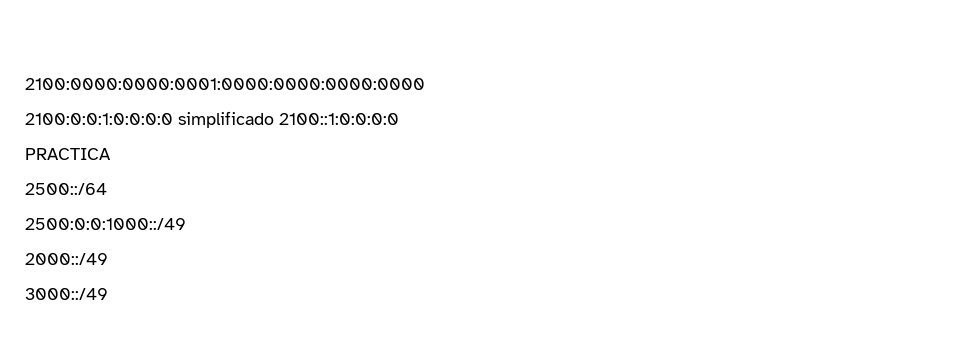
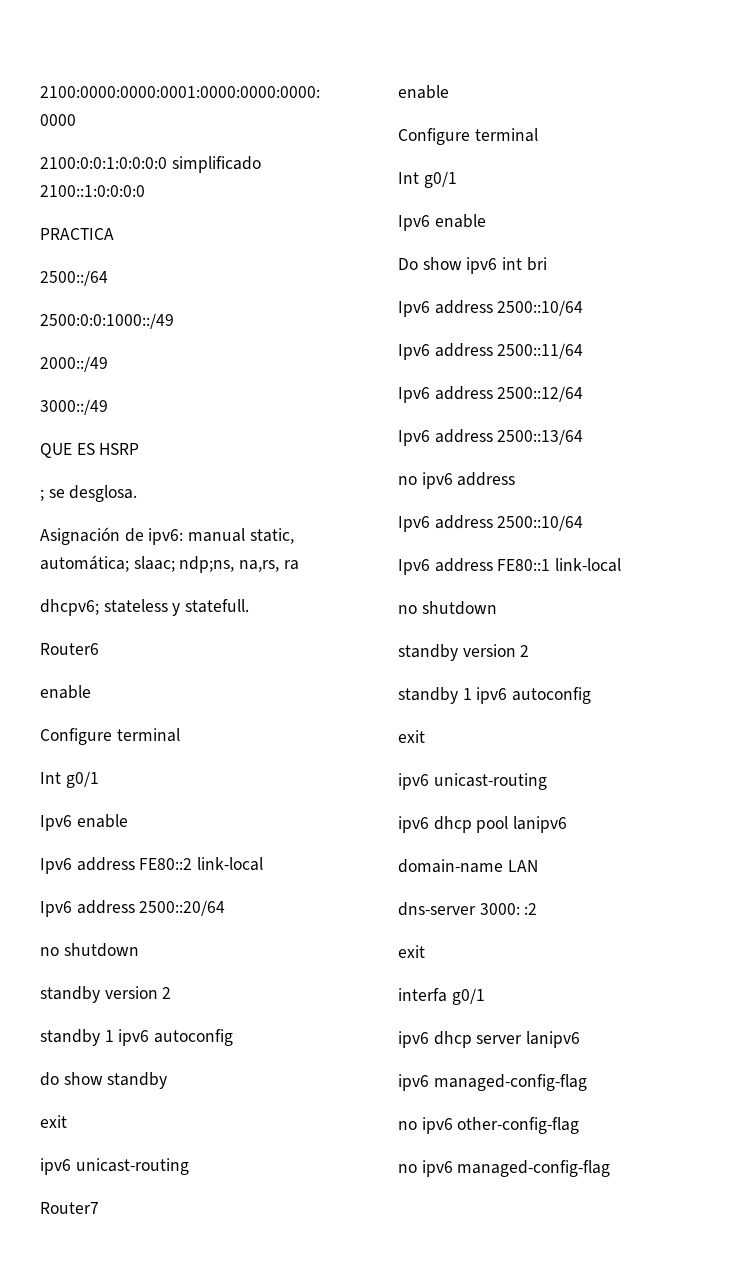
(108, 294) none -> [40,443,140,458] [40,485,138,502] [40,527,294,545] [40,555,299,573] [40,599,250,616] [40,643,99,655] [40,685,91,699] [40,728,180,745] [40,771,99,788] [40,814,128,831] [40,857,264,874] [40,900,226,917] [40,943,139,957] [40,986,172,1003] [40,1029,234,1046] [40,1072,168,1089] [40,1115,67,1128] [40,1158,189,1175] [40,1202,99,1214] [398,85,449,99] [398,128,538,145] [398,171,457,188] [398,214,486,231] [398,257,547,274] [398,300,584,317] [398,343,584,360] [398,386,584,403] [398,429,584,446] [398,472,516,489] [398,515,584,532] [398,558,622,575] [398,601,497,615] [398,644,530,661] [398,687,592,704] [398,730,425,743] [398,773,547,790] [398,816,568,833] [398,859,538,873] [398,902,538,916] [398,945,425,958] [398,988,485,1005] [398,1031,581,1048] [398,1074,587,1091] [398,1117,580,1134] [398,1160,611,1177] // QUE ES HSRP // ; se desglosa. // Asignación de ipv6: manual static, automática; slaac; ndp;ns, na,rs, ra // dhcpv6; stateless y statefull. // Router6 // enable // Configure terminal // Int g0/1 // Ipv6 enable // Ipv6 address FE80::2 link-local // Ipv6 address 2500::20/64 // no shutdown // standby version 2 // standby 1 ipv6 autoconfig // do show standby // exit // ipv6 unicast-routing // Router7 // enable // Configure terminal // Int g0/1 // Ipv6 enable // Do show ipv6 int bri // Ipv6 address 2500::10/64 // Ipv6 address 2500::11/64 // Ipv6 address 2500::12/64 // Ipv6 address 2500::13/64 // no ipv6 address // Ipv6 address 2500::10/64 // Ipv6 address FE80::1 link-local // no shutdown // standby version 2 // standby 1 ipv6 autoconfig // exit // ipv6 unicast-routing // ipv6 dhcp pool lanipv6 // domain-name LAN // dns-server 3000: :2 // exit // interfa g0/1 // ipv6 dhcp server lanipv6 // ipv6 managed-config-flag // no ipv6 other-config-flag // no ipv6 managed-config-flag

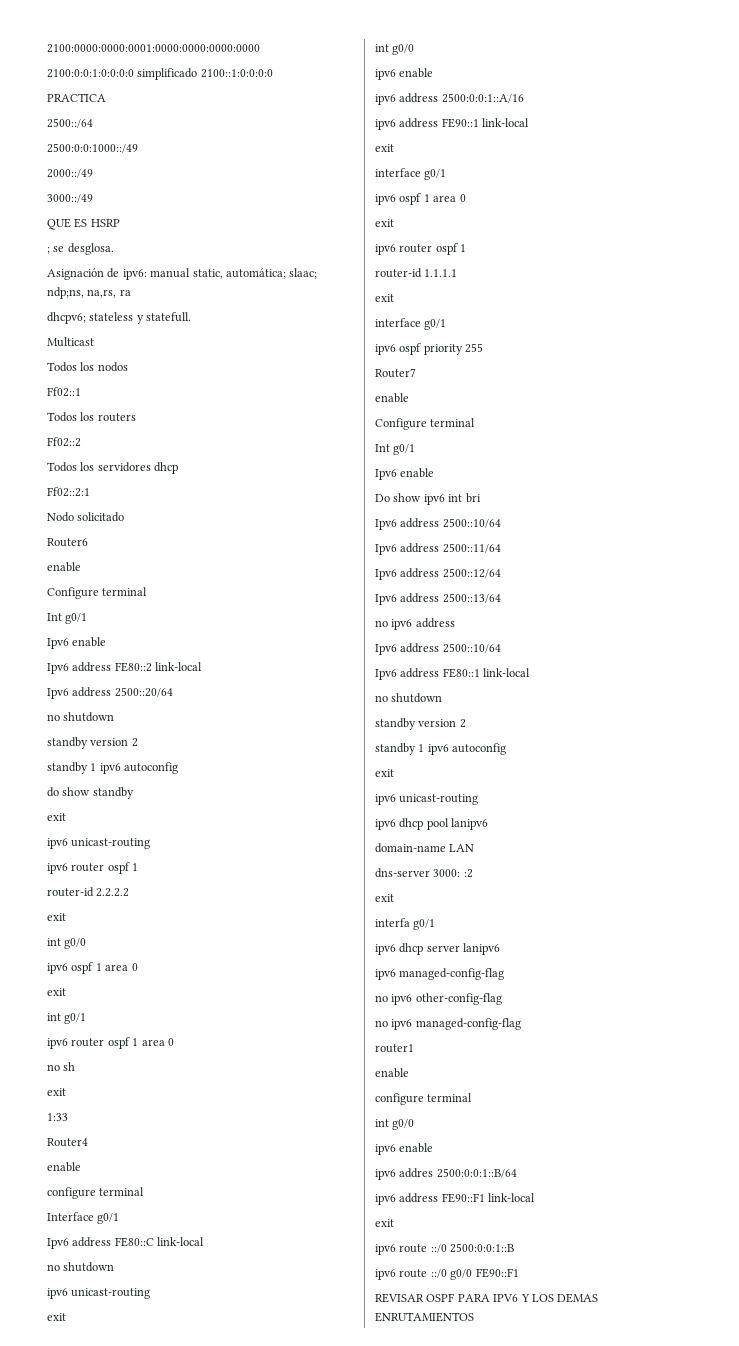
(250, 606) none -> [47,337,94,347] [47,362,128,372] [47,387,81,397] [47,412,136,422] [47,437,81,447] [47,462,179,474] [47,487,90,497] [47,512,125,522] // Multicast // Todos los nodos // Ff02::1 // Todos los routers // Ff02::2 // Todos los servidores dhcp // Ff02::2:1 // Nodo solicitado
(189, 1166) none -> [47,862,139,874] [47,887,130,897] [47,913,66,921] [47,938,87,949] [47,962,138,974] [47,988,66,996] [47,1013,87,1024] [47,1037,174,1049] [47,1062,76,1071] [47,1088,66,1096] [47,1113,68,1121] [47,1138,88,1147] [47,1162,81,1172] [47,1187,145,1199] [47,1212,120,1224] [47,1237,205,1249] [47,1262,115,1272] [47,1288,151,1299] [47,1313,66,1321] [375,44,415,55] [375,68,434,80] [375,93,524,105] [375,118,530,130] [375,144,394,152] [375,168,447,180] [375,193,466,205] [375,219,394,227] [375,243,467,255] [375,268,458,278] [375,294,394,302] [375,318,447,330] [375,343,484,355] // ipv6 router ospf 1 // router-id 2.2.2.2 // exit // int g0/0 // ipv6 ospf 1 area 0 // exit // int g0/1 // ipv6 router ospf 1 area 0 // no sh // exit // 1:33 // Router4 // enable // configure terminal // Interface g0/1 // Ipv6 address FE80::C link-local // no shutdown // ipv6 unicast-routing // exit // int g0/0 // ipv6 enable // ipv6 address 2500:0:0:1::A/16 // ipv6 address FE90::1 link-local // exit // interface g0/1 // ipv6 ospf 1 area 0 // exit // ipv6 router ospf 1 // router-id 1.1.1.1 // exit // interface g0/1 // ipv6 ospf priority 255
(611, 1168) none -> [375,1044,414,1053] [375,1068,409,1078] [375,1093,473,1105] [375,1119,415,1130] [375,1143,434,1155] [375,1168,517,1180] [375,1193,536,1205] [375,1219,394,1227] [375,1243,515,1255] [375,1268,519,1280] [375,1293,599,1303] [375,1312,474,1322] // router1 // enable // configure terminal // int g0/0 // ipv6 enable // ipv6 addres 2500:0:0:1::B/64 // ipv6 address FE90::F1 link-local // exit // ipv6 route ::/0 2500:0:0:1::B // ipv6 route ::/0 g0/0 FE90::F1 // REVISAR OSPF PARA IPV6 Y LOS DEMAS ENRUTAMIENTOS

